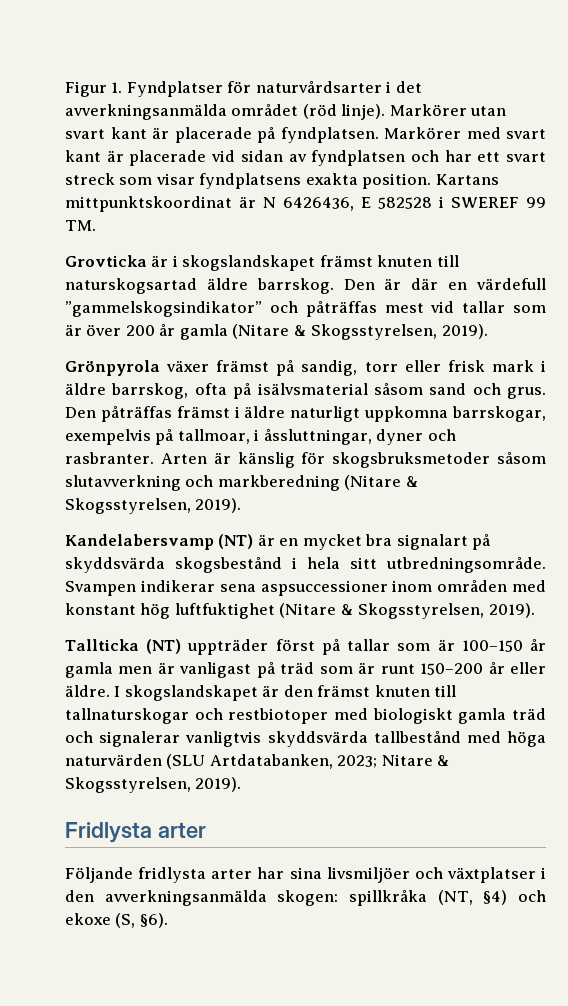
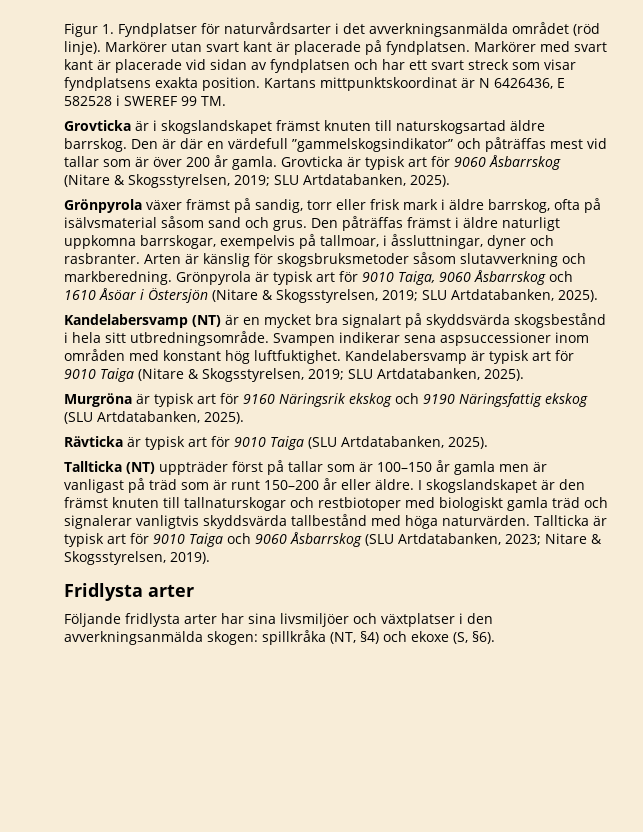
[179,324,488,340] gamla (Nitare & Skogsstyrelsen, 2019). -> [232,155,561,170] [64,174,450,188] gamla. Grovticka är typisk art för 9060 Åsbarrskog (Nitare & Skogsstyrelsen, 2019; SLU Artdatabanken, 2025).
[217,475,419,491] [65,498,242,514] markberedning (Nitare & Skogsstyrelsen, 2019). -> [64,270,573,285] [64,288,598,303] markberedning. Grönpyrola är typisk art för 9010 Taiga, 9060 Åsbarrskog och 1610 Åsöar i Östersjön (Nitare & Skogsstyrelsen, 2019; SLU Artdatabanken, 2025).
[174,603,535,619] luftfuktighet (Nitare & Skogsstyrelsen, 2019). -> [254,350,574,364] [64,368,524,382] [64,393,588,407] [64,411,244,424] [64,436,488,450] luftfuktighet. Kandelabersvamp är typisk art för 9010 Taiga (Nitare & Skogsstyrelsen, 2019; SLU Artdatabanken, 2025). // Murgröna är typisk art för 9160 Näringsrik ekskog och 9190 Näringsfattig ekskog (SLU Artdatabanken, 2025). // Rävticka är typisk art för 9010 Taiga (SLU Artdatabanken, 2025).
[65,754,162,766] naturvärden -> [442,515,607,526] [64,532,362,547] naturvärden. Tallticka är typisk art för 9010 Taiga och 9060 Åsbarrskog

